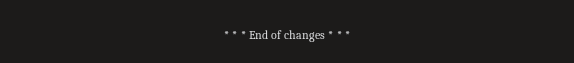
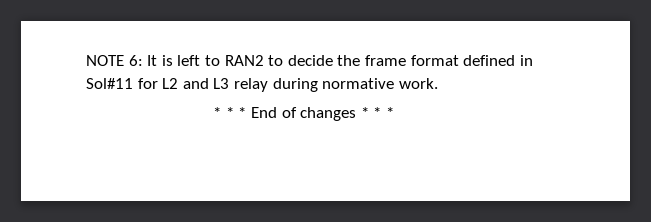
(224, 35) none -> [86,55,533,66] [86,78,438,92] NOTE 6: It is left to RAN2 to decide the frame format defined in Sol#11 for L2 and L3 relay during normative work. //

